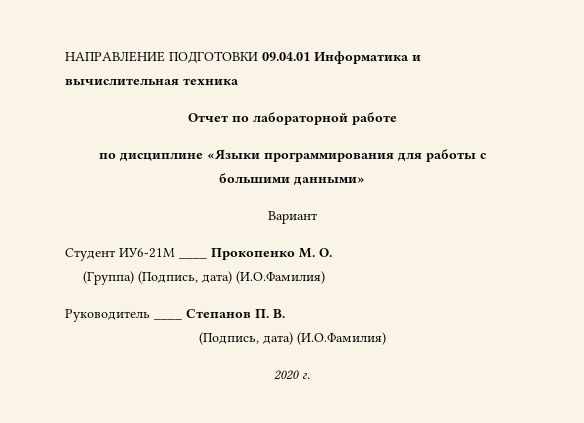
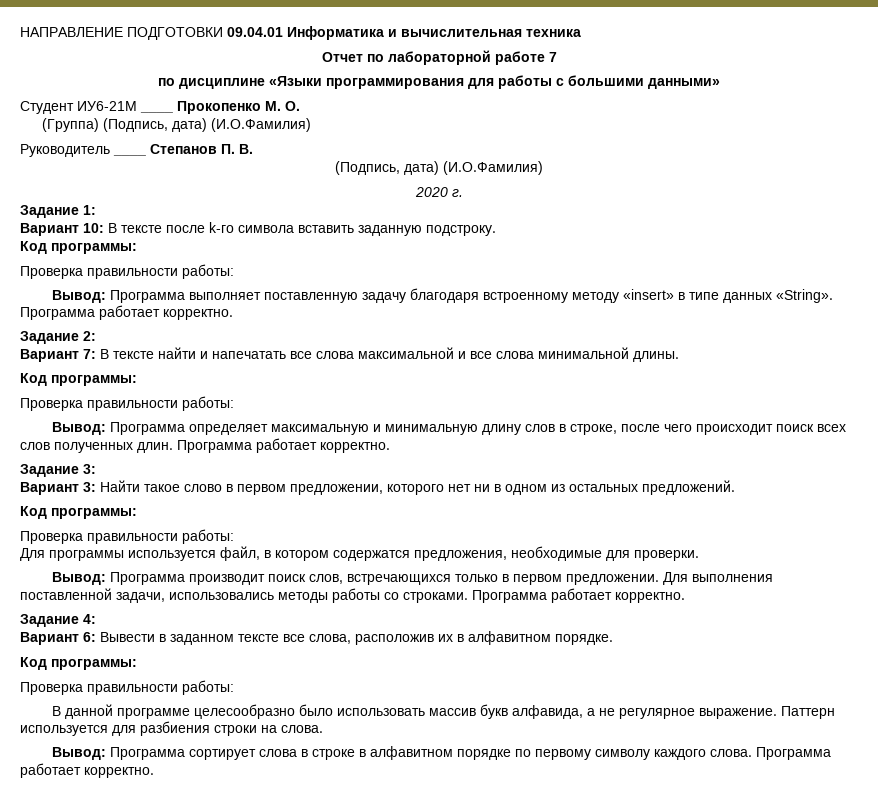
(397, 118) none -> [548,52,557,62] 7
[267,211,317,224] // Вариант -> (720, 83) none
(310, 376) none -> [20,205,96,218] [20,222,496,236] [20,241,137,254] [20,264,234,279] [52,288,834,303] [20,305,233,320] [20,331,96,344] [20,347,679,362] [20,373,137,386] [20,396,234,411] [52,422,847,435] [20,438,390,453] [20,464,96,477] [20,480,735,495] [20,506,137,519] [20,529,234,544] [20,546,699,561] [52,572,774,585] [20,588,685,603] [20,614,96,627] [20,631,613,645] [20,657,137,670] [20,680,234,695] [52,704,836,719] [20,721,323,736] [52,746,832,760] [20,763,154,778] // Задание 1: // Вариант 10: В тексте после k-го символа вставить заданную подстроку. // Код программы: // Проверка правильности работы: // Вывод: Программа выполняет поставленную задачу благодаря встроенному методу «insert» в типе данных «String». Программа работает корректно. // Задание 2: // Вариант 7: В тексте найти и напечатать все слова максимальной и все слова минимальной длины. // Код программы: // Проверка правильности работы: // Вывод: Программа определяет максимальную и минимальную длину слов в строке, после чего происходит поиск всех слов полученных длин. Программа работает корректно. // Задание 3: // Вариант 3: Найти такое слово в первом предложении, которого нет ни в одном из остальных предложений. // Код программы: // Проверка правильности работы: // Для программы используется файл, в котором содержатся предложения, необходимые для проверки. // Вывод: Программа производит поиск слов, встречающихся только в первом предложении. Для выполнения поставленной задачи, использовались методы работы со строками. Программа работает корректно. // Задание 4: // Вариант 6: Вывести в заданном тексте все слова, расположив их в алфавитном порядке. // Код программы: // Проверка правильности работы: // В данной программе целесообразно было использовать массив букв алфавида, а не регулярное выражение. Паттерн используется для разбиения строки на слова. // Вывод: Программа сортирует слова в строке в алфавитном порядке по первому символу каждого слова. Программа работает корректно.

